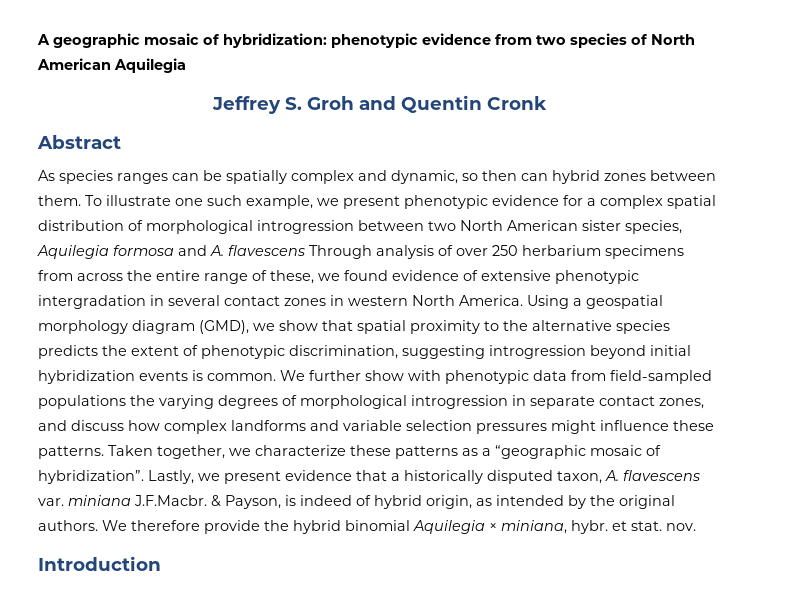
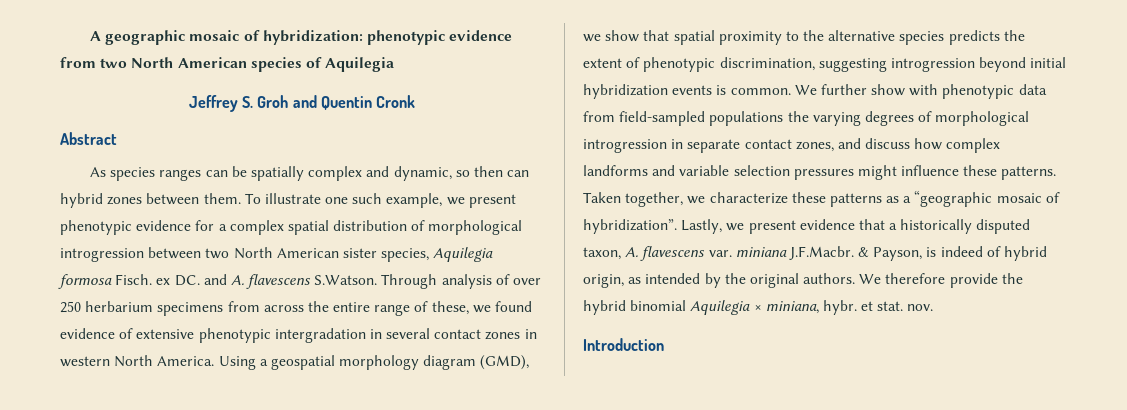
[570,33,695,48] [37,58,111,70] species of North American -> [131,57,322,72] North American species of
(174, 250) none -> [115,274,200,286] Fisch. ex DC.
(305, 250) none -> [314,275,378,285] S.Watson.

